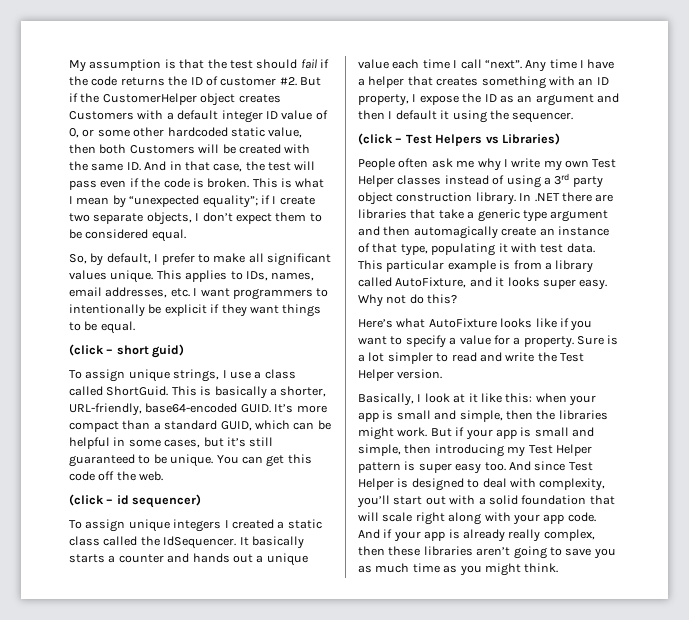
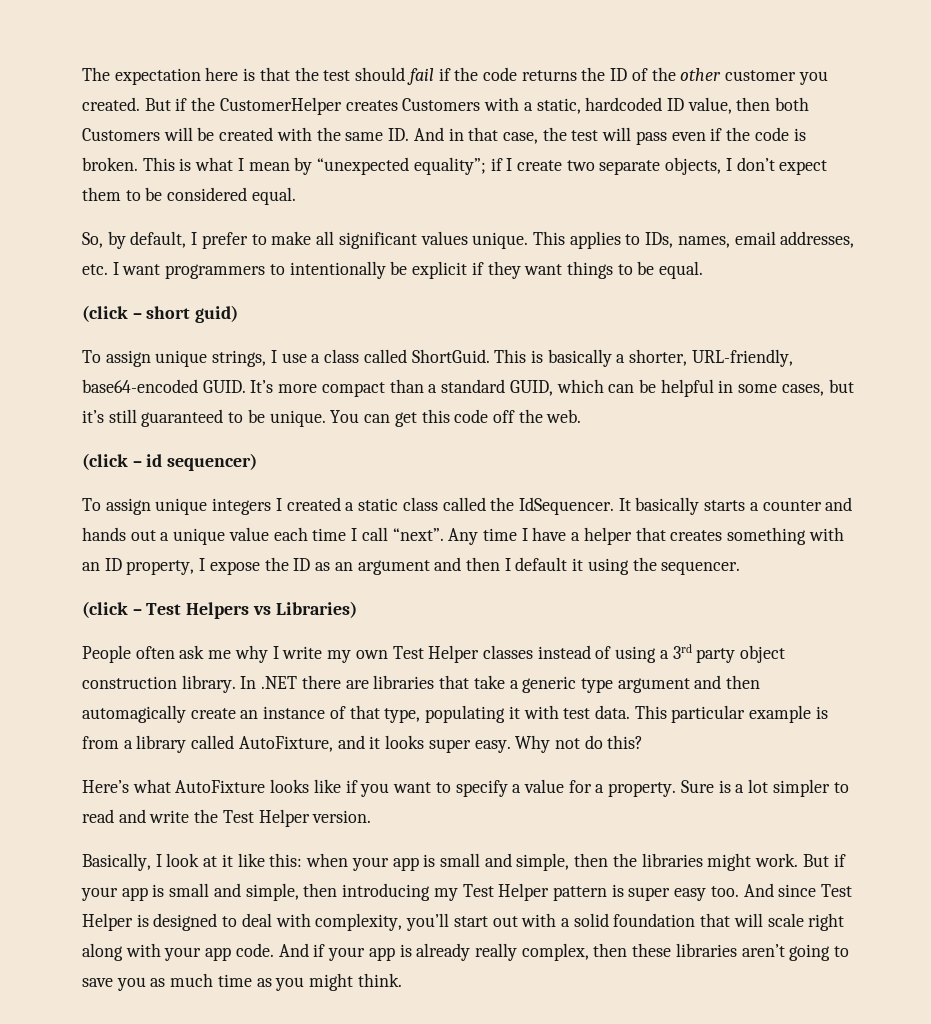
[69,59,162,72] My assumption -> [82,67,239,85] The expectation here
[220,77,297,86] customer #2. -> [651,67,828,85] [82,97,140,111] the other customer you created.
[200,93,236,106] object -> (342, 106) none
[177,110,328,123] [69,127,265,138] default integer ID value of 0, or some other hardcoded static -> [536,97,684,114] static, hardcoded ID

